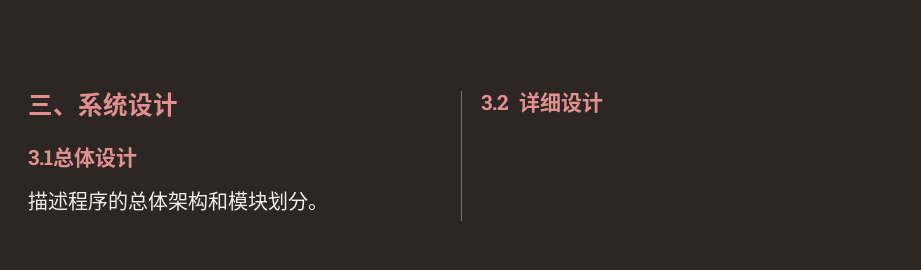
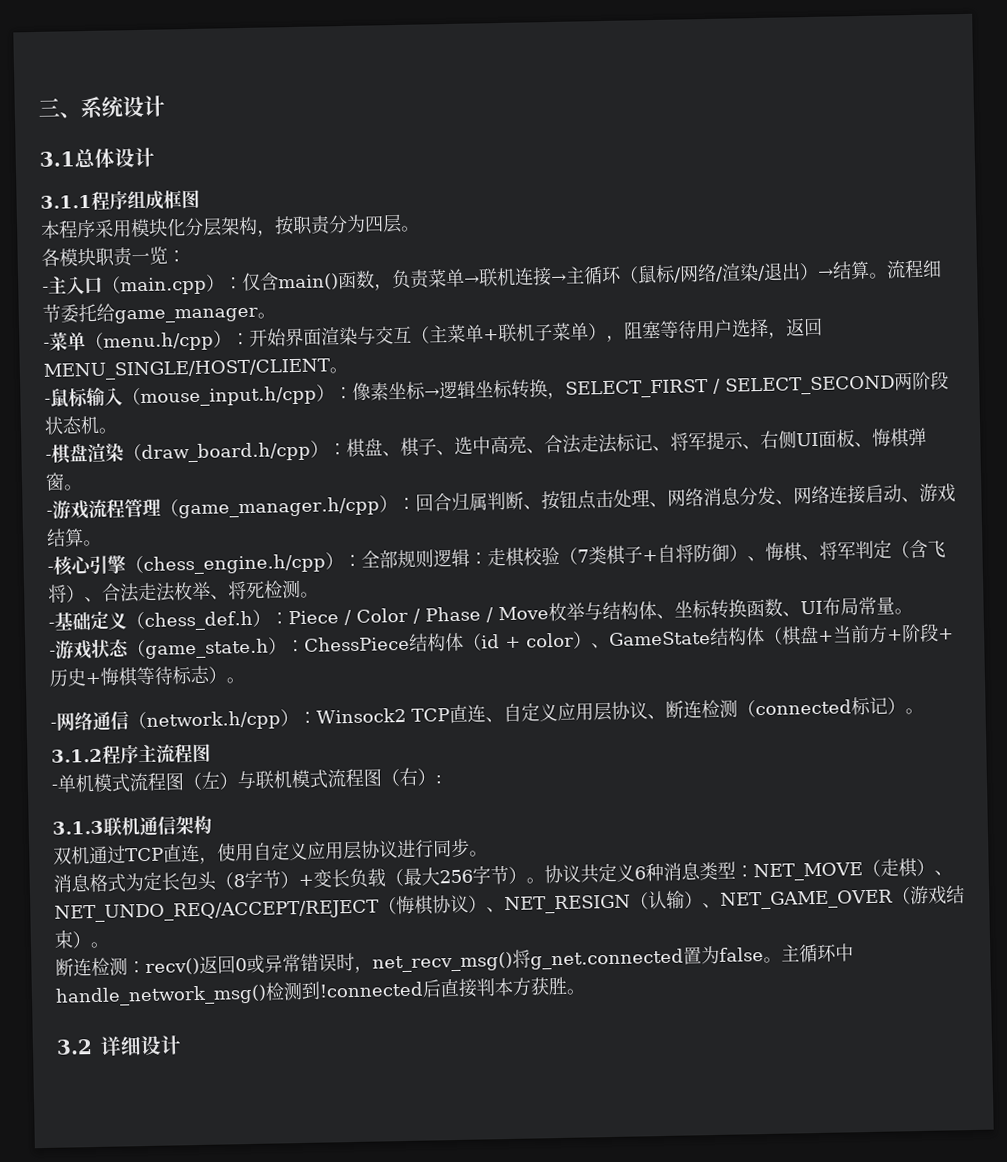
[28,191,308,211] 描述程序的总体架构和模块划分 -> [40,189,200,211] [40,213,420,239] [41,246,186,267] [42,259,942,296] [42,303,276,324] [43,317,823,352] [43,358,348,381] [44,371,949,408] [44,415,118,435] [45,427,927,464] [45,472,83,491] [46,483,956,520] [46,528,102,547] [47,539,946,576] [47,579,319,603] [48,596,913,631] [49,623,954,660] [49,665,245,687] [50,696,924,731] [51,743,211,765] [51,767,442,793] [52,815,212,837] [53,838,488,865] [53,858,953,893] [54,885,965,923] [54,930,110,949] [55,943,854,977] [55,976,568,1007] 3.1.1程序组成框图 // 本程序采用模块化分层架构，按职责分为四层。 // 各模块职责一览： // -主入口（main.cpp）：仅含main()函数，负责菜单→联机连接→主循环（鼠标/网络/渲染/退出）→结算。流程细节委托给game_manager。 // -菜单（menu.h/cpp）：开始界面渲染与交互（主菜单+联机子菜单），阻塞等待用户选择，返回MENU_SINGLE/HOST/CLIENT。 // -鼠标输入（mouse_input.h/cpp）：像素坐标→逻辑坐标转换，SELECT_FIRST / SELECT_SECOND两阶段状态机。 // -棋盘渲染（draw_board.h/cpp）：棋盘、棋子、选中高亮、合法走法标记、将军提示、右侧UI面板、悔棋弹窗。 // -游戏流程管理（game_manager.h/cpp）：回合归属判断、按钮点击处理、网络消息分发、网络连接启动、游戏结算。 // -核心引擎（chess_engine.h/cpp）：全部规则逻辑：走棋校验（7类棋子+自将防御）、悔棋、将军判定（含飞将）、合法走法枚举、将死检测。 // -基础定义（chess_def.h）：Piece / Color / Phase / Move枚举与结构体、坐标转换函数、UI布局常量。 // -游戏状态（game_state.h）：ChessPiece结构体（id + color）、GameState结构体（棋盘+当前方+阶段+历史+悔棋等待标志）。 // -网络通信（network.h/cpp）：Winsock2 TCP直连、自定义应用层协议、断连检测（connected标记）。 // 3.1.2程序主流程图 // -单机模式流程图（左）与联机模式流程图（右）: // 3.1.3联机通信架构 // 双机通过TCP直连，使用自定义应用层协议进行同步。 // 消息格式为定长包头（8字节）+变长负载（最大256字节）。协议共定义6种消息类型：NET_MOVE（走棋）、NET_UNDO_REQ/ACCEPT/REJECT（悔棋协议）、NET_RESIGN（认输）、NET_GAME_OVER（游戏结束）。 // 断连检测：recv()返回0或异常错误时，net_recv_msg()将g_net.connected置为false。主循环中handle_network_msg()检测到!connected后直接判本方获胜

